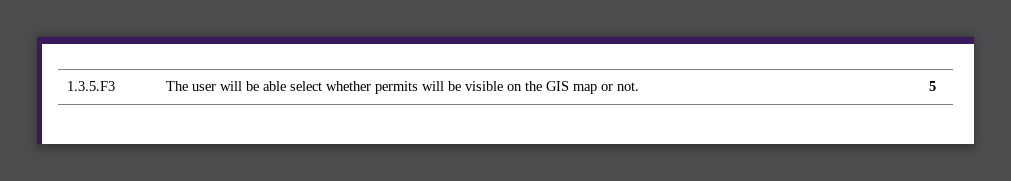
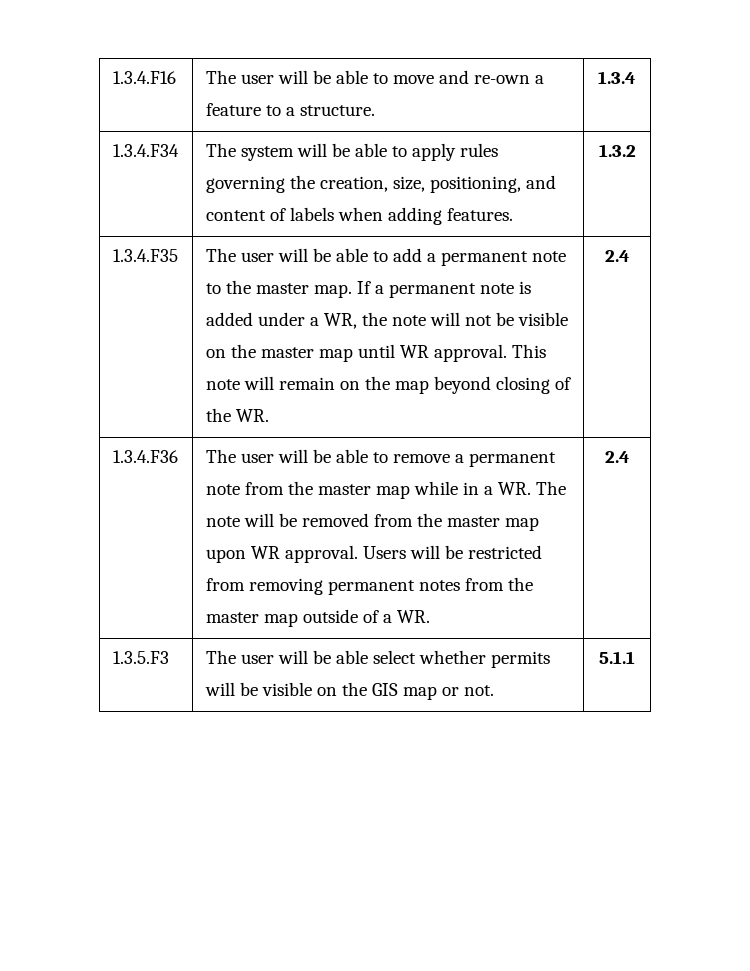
(67, 86) none -> [112,71,176,84] [205,70,544,84] [205,103,375,116] [598,71,636,84] [112,144,179,157] [205,143,498,161] [205,175,556,193] [205,207,513,225] [598,144,636,157] [112,249,178,262] [205,248,566,266] [205,280,531,298] [205,312,568,329] [205,344,546,362] [205,376,571,394] [205,408,269,422] [604,250,630,262] [112,450,178,463] [205,449,556,467] [205,481,566,499] [205,513,539,531] [205,545,542,563] [205,577,533,595] [205,609,430,627] [604,451,630,463] 1.3.4.F16 | The user will be able to move and re-own a feature to a structure. | 1.3.4 // 1.3.4.F34 | The system will be able to apply rules governing the creation, size, positioning, and content of labels when adding features. | 1.3.2 // 1.3.4.F35 | The user will be able to add a permanent note to the master map. If a permanent note is added under a WR, the note will not be visible on the master map until WR approval. This note will remain on the map beyond closing of the WR. | 2.4 // 1.3.4.F36 | The user will be able to remove a permanent note from the master map while in a WR. The note will be removed from the master map upon WR approval. Users will be restricted from removing permanent notes from the master map outside of a WR. | 2.4 //
[929,81,936,91] 5 -> [599,651,635,664] 5.1.1

